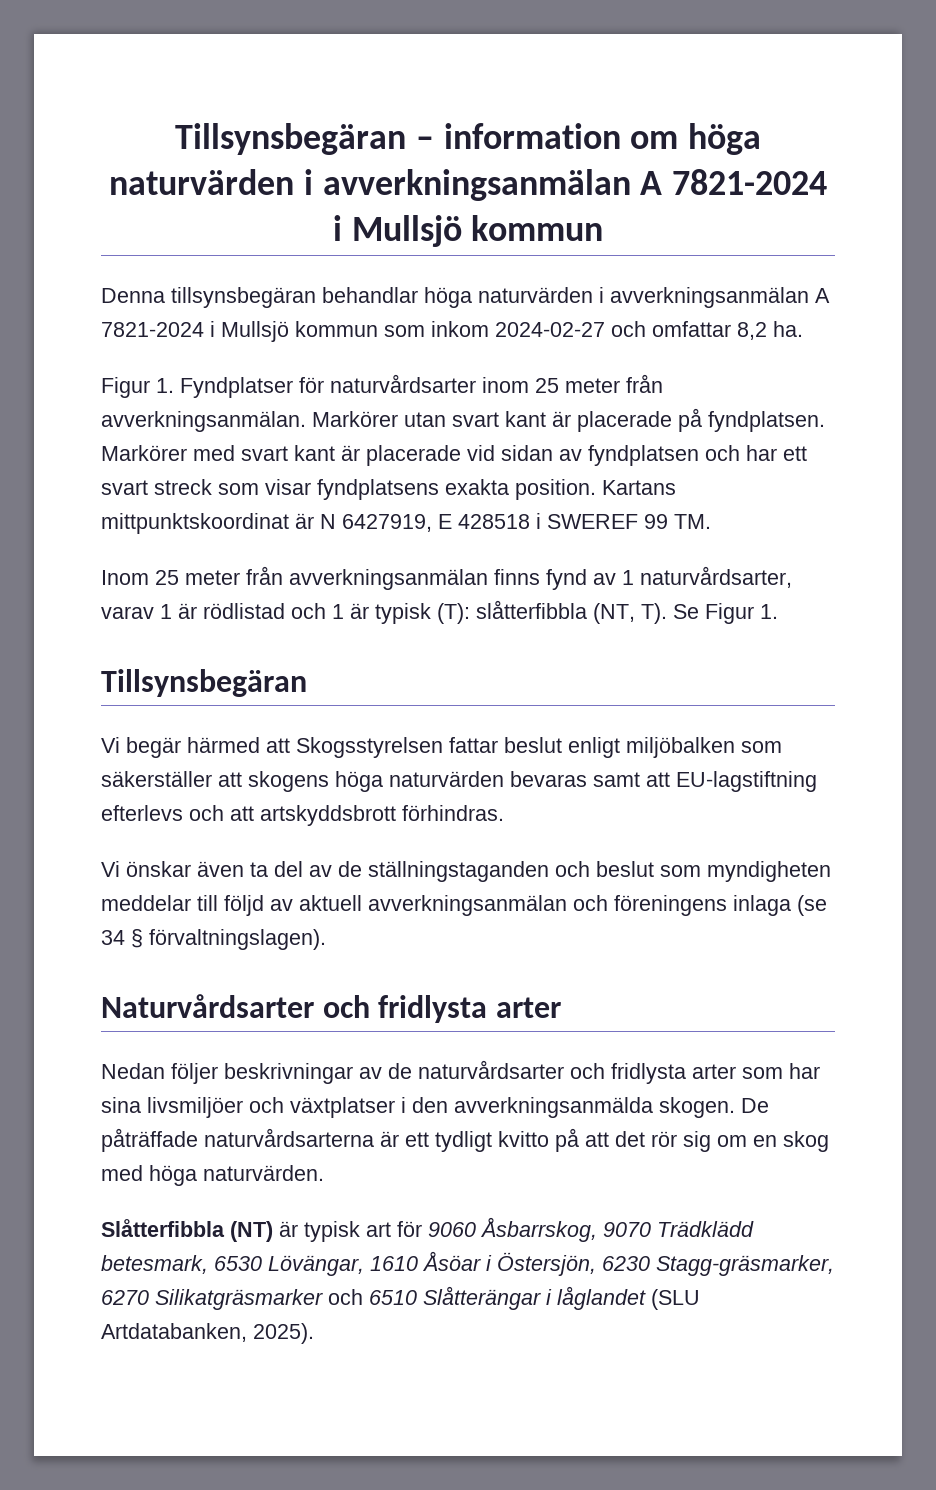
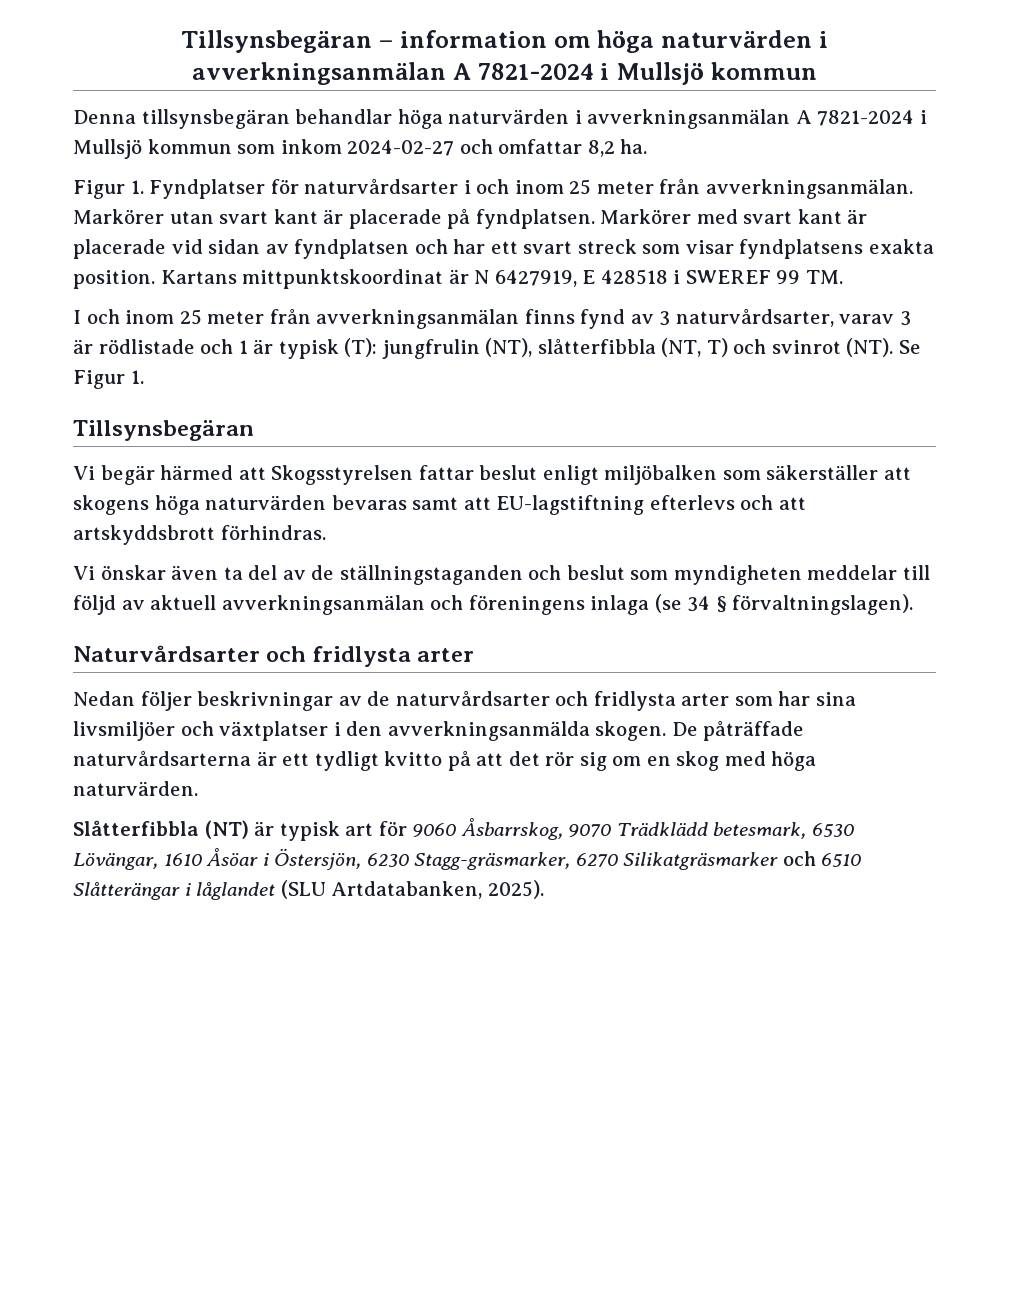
(476, 383) none -> [463,179,510,194] i och
[101,570,149,585] Inom -> [73,309,175,324] I och inom
[622,570,634,585] 1 -> [659,311,671,326] 3
[160,603,285,619] 1 är rödlistad -> [899,311,911,326] [73,339,195,354] 3 är rödlistade
[476,600,667,624] slåtterfibbla (NT, T). -> [381,338,894,359] jungfrulin (NT), slåtterfibbla (NT, T) och svinrot (NT).

